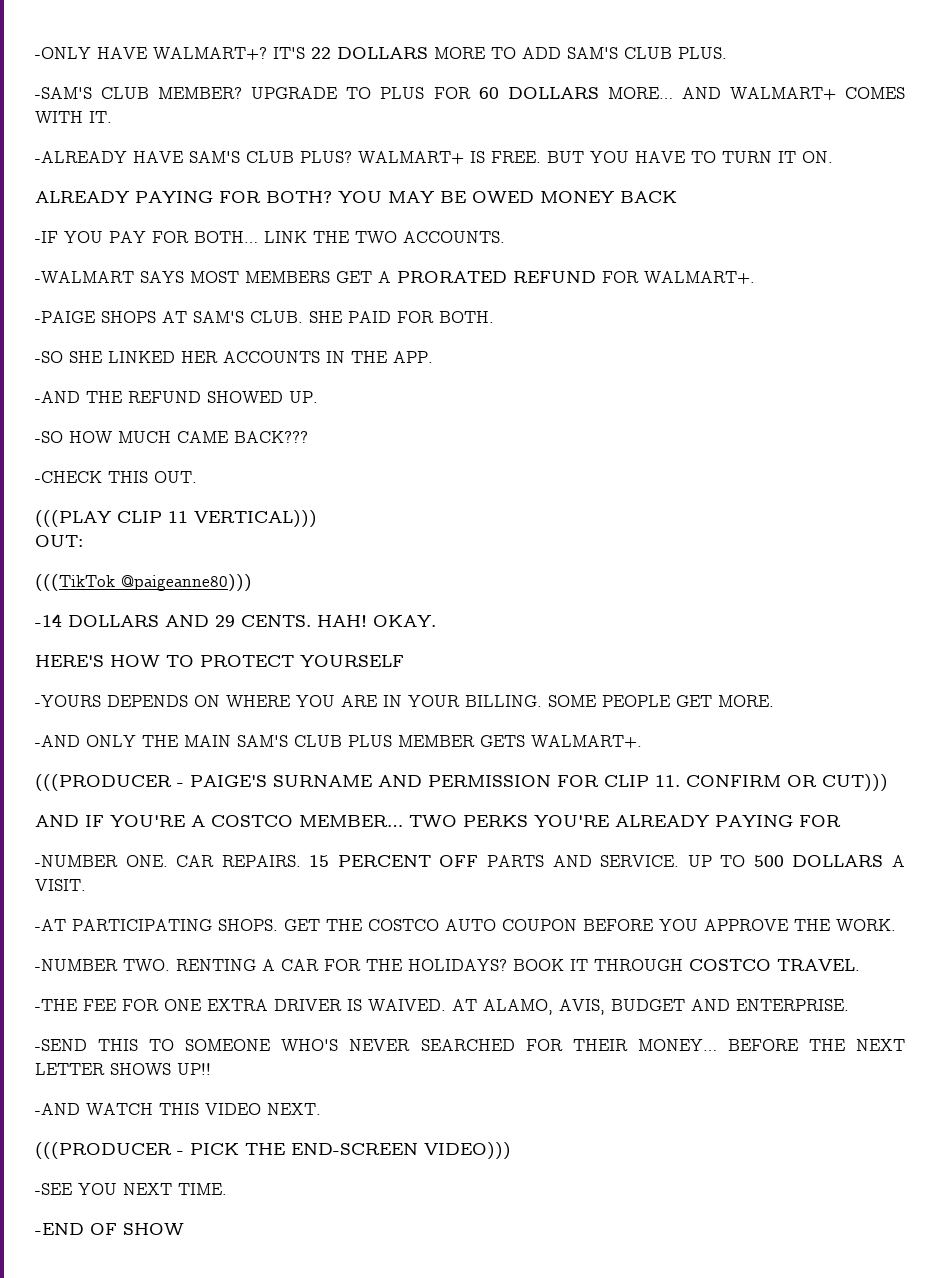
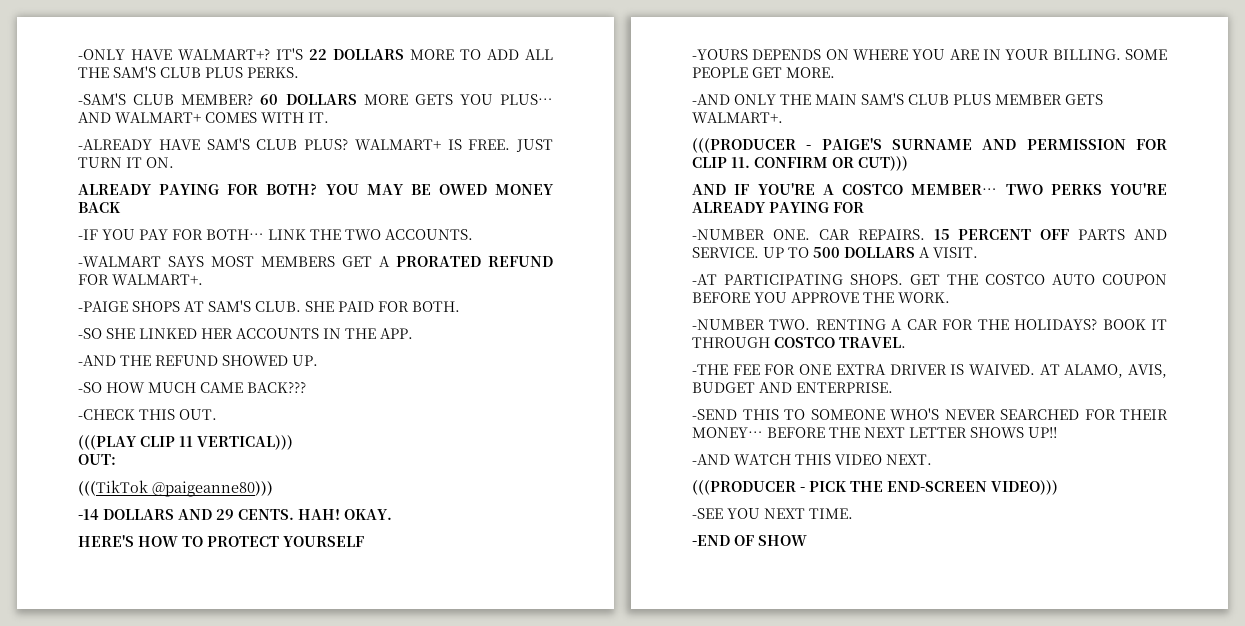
[567,47,727,59] [35,87,673,99] SAM'S CLUB PLUS. // -SAM'S CLUB MEMBER? UPGRADE TO PLUS FOR 60 DOLLARS MORE… -> [525,49,553,60] [78,66,299,78] [78,93,553,105] ALL THE SAM'S CLUB PLUS PERKS. // -SAM'S CLUB MEMBER? 60 DOLLARS MORE GETS YOU PLUS…
[547,151,716,163] BUT YOU HAVE TO -> [516,139,553,152] JUST

